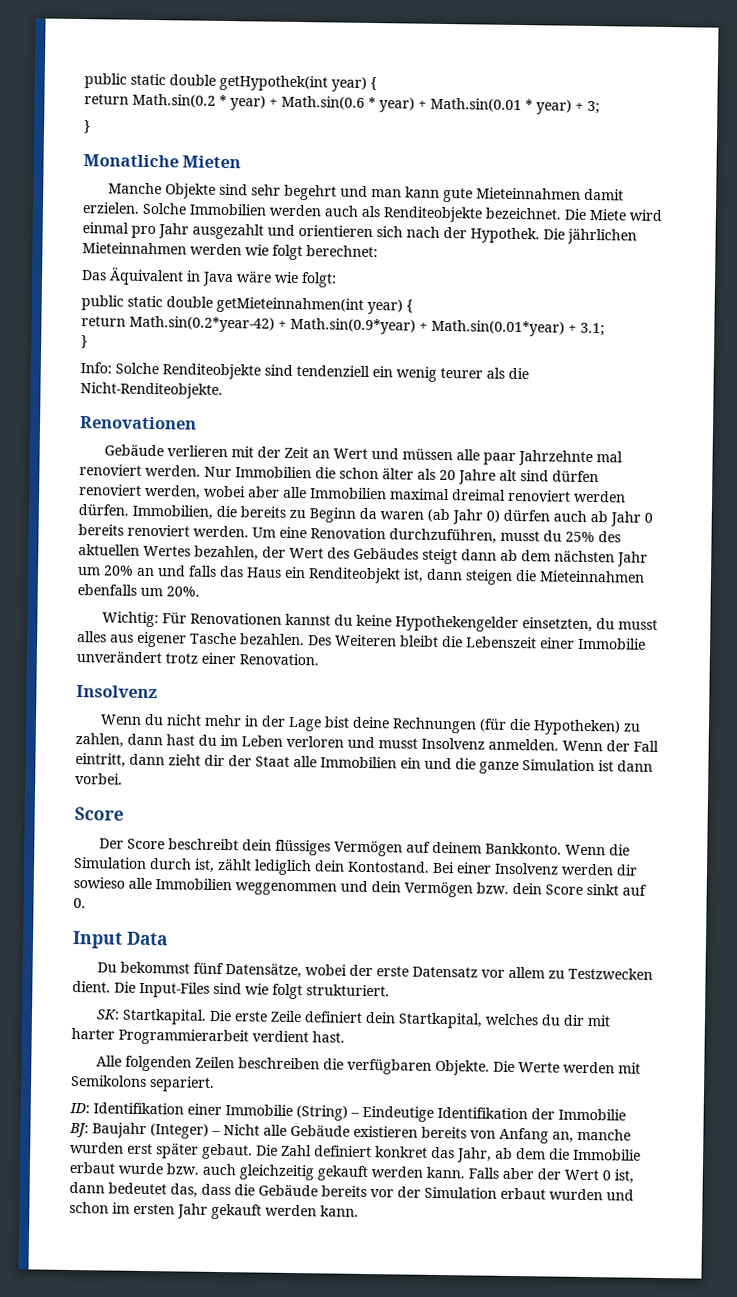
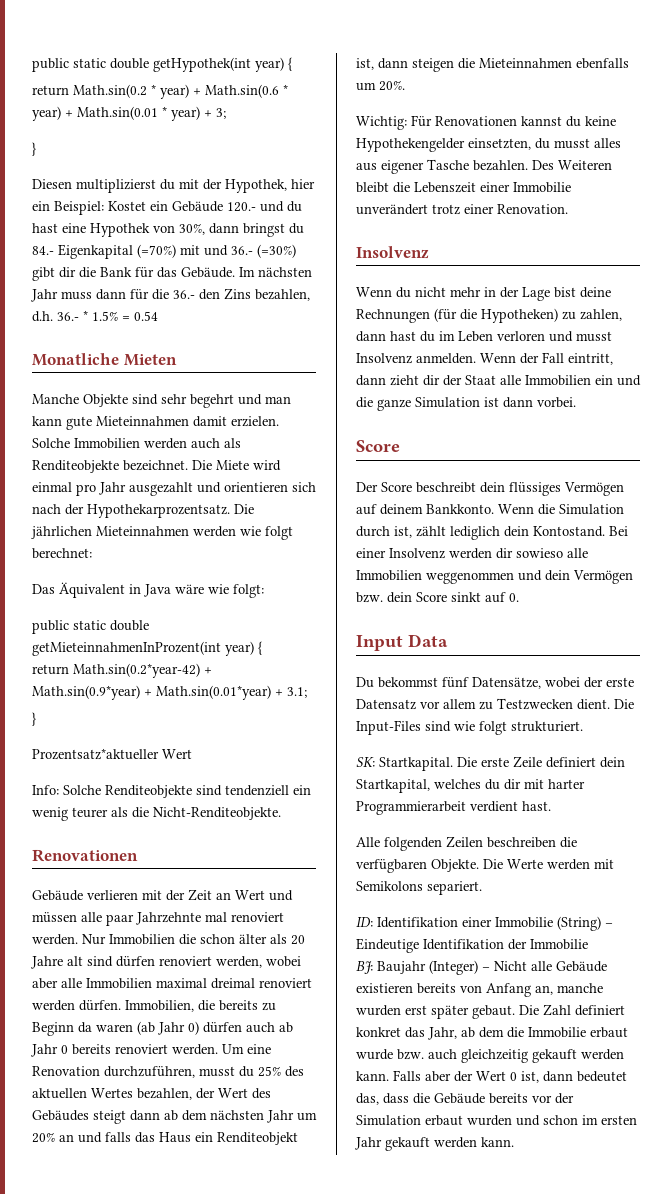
(91, 127) none -> [32,179,315,193] [32,201,302,215] [32,223,304,237] [32,244,296,259] [32,267,312,281] [31,288,310,302] [32,310,158,322] // Diesen multiplizierst du mit der Hypothek, hier ein Beispiel: Kostet ein Gebäude 120.- und du hast eine Hypothek von 30%, dann bringst du 84.- Eigenkapital (=70%) mit und 36.- (=30%) gibt dir die Bank für das Gebäude. Im nächsten Jahr muss dann für die 36.- den Zins bezahlen, d.h. 36.- * 1.5% = 0.54
[470,227,540,244] Hypothek. -> [87,504,230,518] Hypothekarprozentsatz.
[216,296,364,314] getMieteinnahmen(int -> [32,641,221,656] getMieteinnahmenInProzent(int
(88, 342) none -> [32,748,192,760] // Prozentsatz*aktueller Wert

